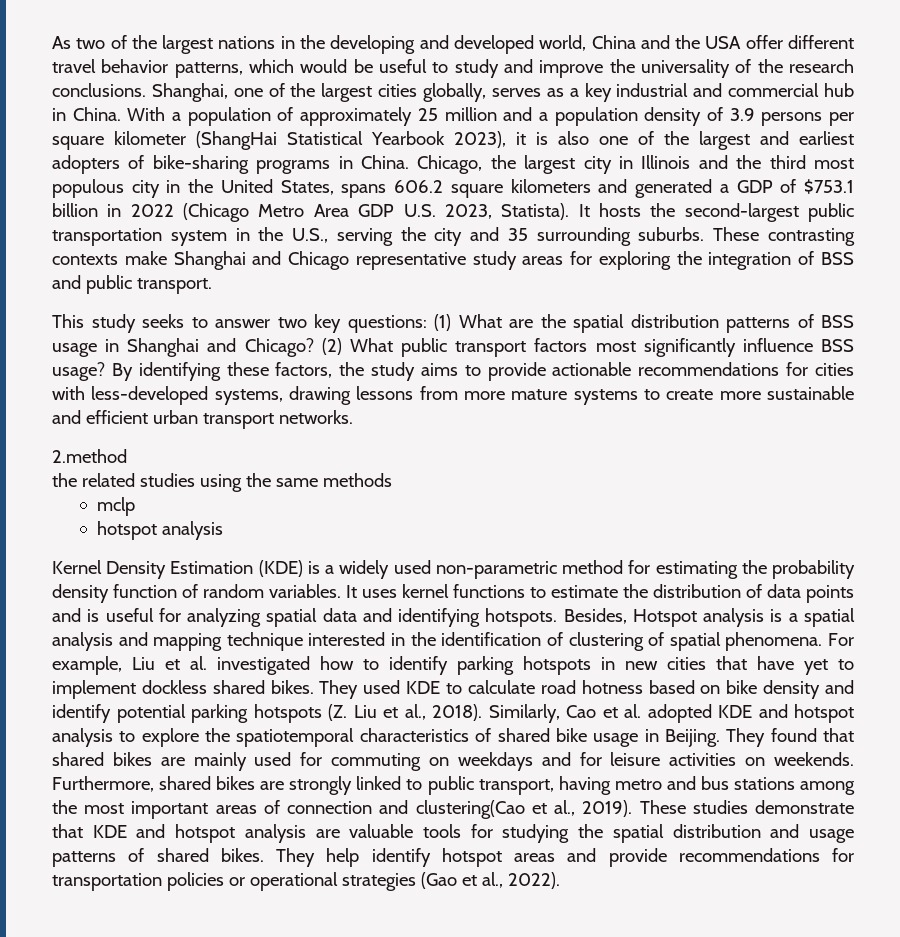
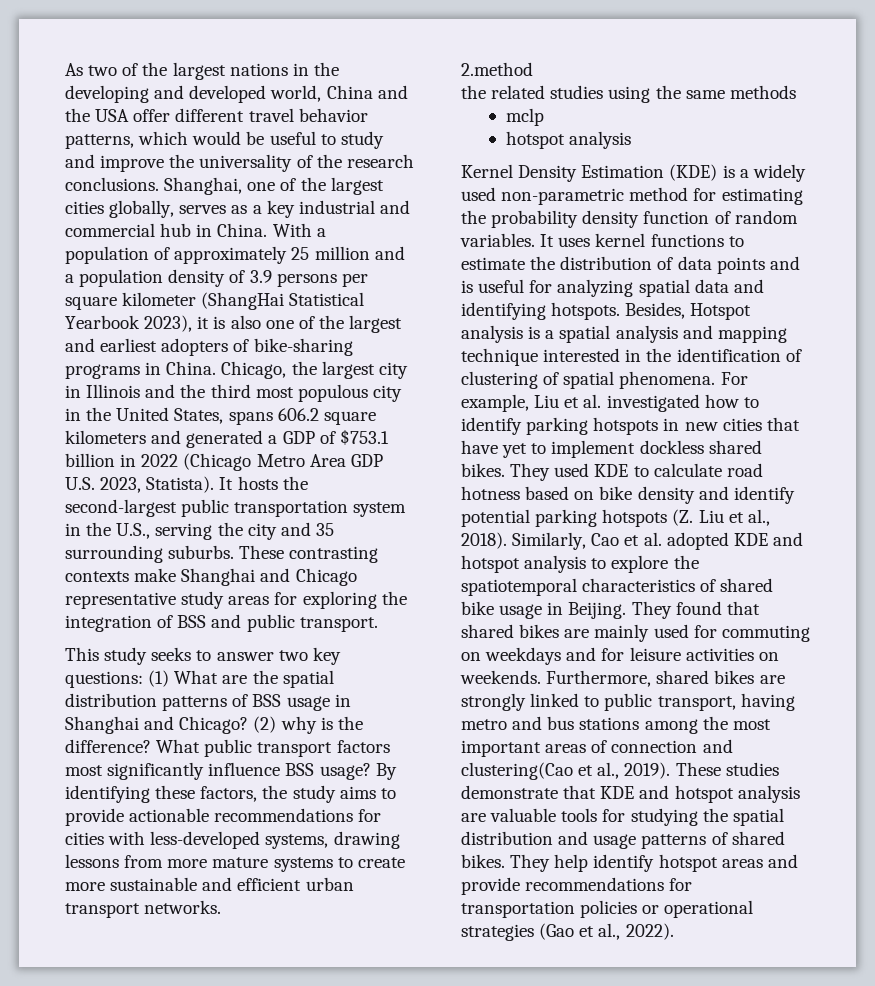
(342, 346) none -> [280,716,363,734] [65,739,151,753] why is the difference?

